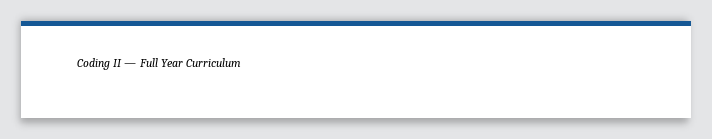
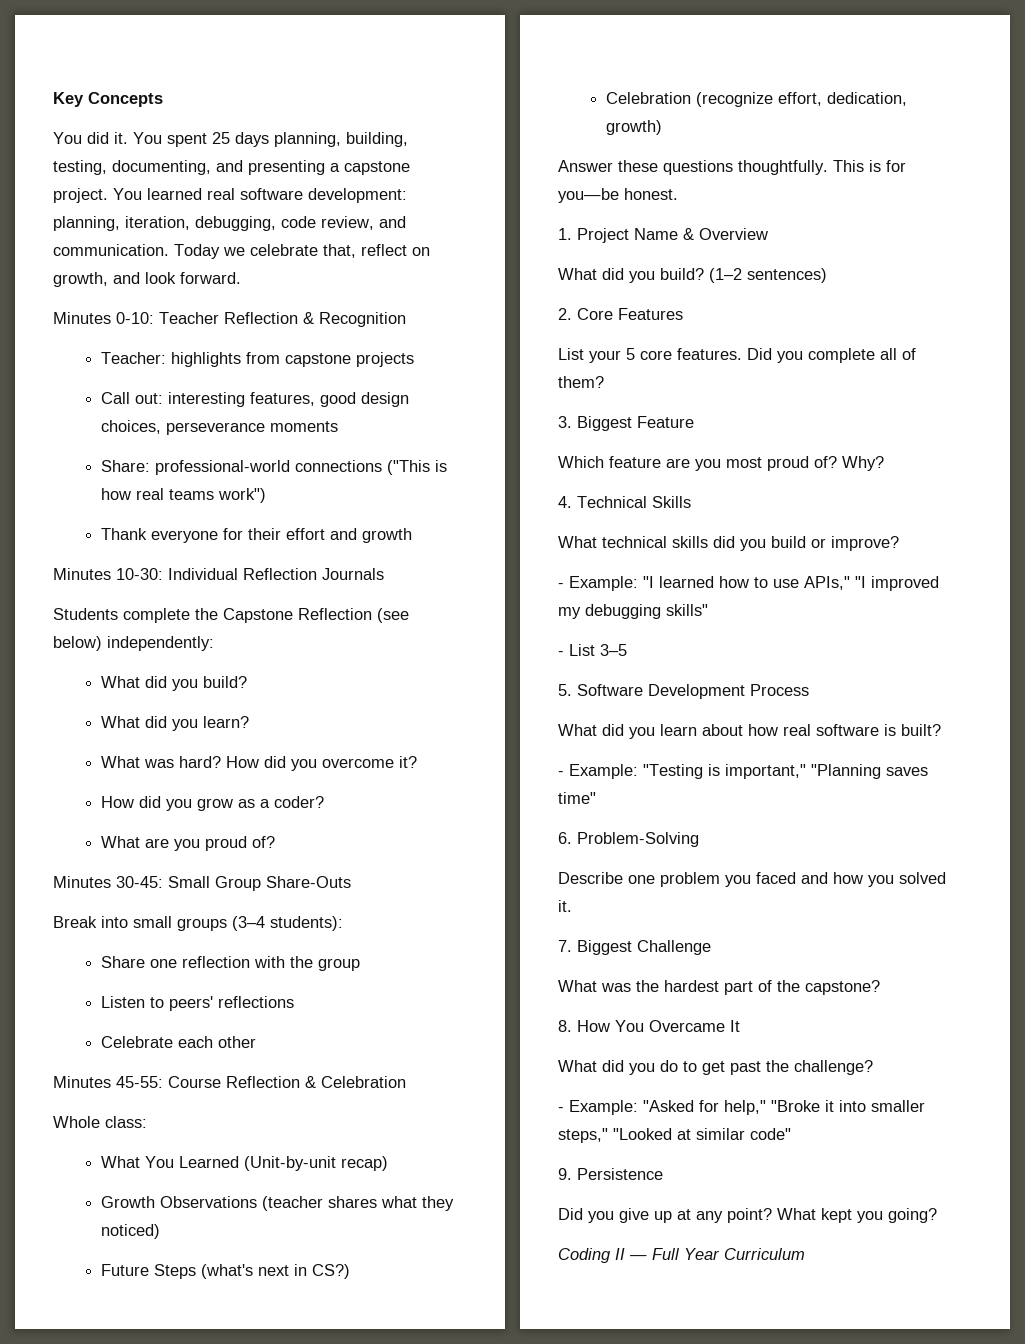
(77, 64) none -> [53,92,163,107] [53,132,408,147] [53,160,410,175] [53,188,407,203] [53,216,406,231] [53,244,430,259] [53,272,241,287] [53,312,406,327] [101,352,415,367] [101,392,410,407] [101,420,339,435] [101,460,448,475] [101,488,267,503] [101,528,413,543] [53,568,384,580] [53,608,409,623] [53,636,214,651] [101,676,248,691] [101,716,250,731] [101,756,418,771] [101,796,325,811] [101,836,276,851] [53,876,351,891] [53,916,343,931] [101,956,361,971] [101,996,295,1011] [101,1036,257,1048] [53,1076,406,1088] [53,1116,147,1128] [101,1156,389,1171] [101,1196,455,1211] [101,1224,161,1239] [101,1264,351,1279] [606,92,908,107] [606,120,663,135] [558,160,906,175] [558,188,678,203] [558,228,768,243] [558,268,827,283] [558,308,683,320] [558,348,916,363] [558,376,604,388] [558,416,694,431] [558,456,884,471] [558,496,691,508] [558,536,899,551] [558,576,939,591] [558,604,708,619] [558,644,627,656] [558,684,809,699] [558,724,941,739] [558,764,928,779] [558,792,596,804] [558,832,699,847] [558,872,946,887] [558,900,572,912] [558,940,711,955] [558,980,880,995] [558,1020,740,1032] [558,1060,873,1075] [558,1100,925,1115] [558,1128,791,1143] [558,1168,663,1180] [558,1208,937,1223] Key Concepts // You did it. You spent 25 days planning, building, testing, documenting, and presenting a capstone project. You learned real software development: planning, iteration, debugging, code review, and communication. Today we celebrate that, reflect on growth, and look forward. // Minutes 0-10: Teacher Reflection & Recognition // Teacher: highlights from capstone projects // Call out: interesting features, good design choices, perseverance moments // Share: professional-world connections ("This is how real teams work") // Thank everyone for their effort and growth // Minutes 10-30: Individual Reflection Journals // Students complete the Capstone Reflection (see below) independently: // What did you build? // What did you learn? // What was hard? How did you overcome it? // How did you grow as a coder? // What are you proud of? // Minutes 30-45: Small Group Share-Outs // Break into small groups (3–4 students): // Share one reflection with the group // Listen to peers' reflections // Celebrate each other // Minutes 45-55: Course Reflection & Celebration // Whole class: // What You Learned (Unit-by-unit recap) // Growth Observations (teacher shares what they noticed) // Future Steps (what's next in CS?) // Celebration (recognize effort, dedication, growth) // Answer these questions thoughtfully. This is for you—be honest. // 1. Project Name & Overview // What did you build? (1–2 sentences) // 2. Core Features // List your 5 core features. Did you complete all of them? // 3. Biggest Feature // Which feature are you most proud of? Why? // 4. Technical Skills // What technical skills did you build or improve? // - Example: "I learned how to use APIs," "I improved my debugging skills" // - List 3–5 // 5. Software Development Process // What did you learn about how real software is built? // - Example: "Testing is important," "Planning saves time" // 6. Problem-Solving // Describe one problem you faced and how you solved it. // 7. Biggest Challenge // What was the hardest part of the capstone? // 8. How You Overcame It // What did you do to get past the challenge? // - Example: "Asked for help," "Broke it into smaller steps," "Looked at similar code" // 9. Persistence // Did you give up at any point? What kept you going? //

